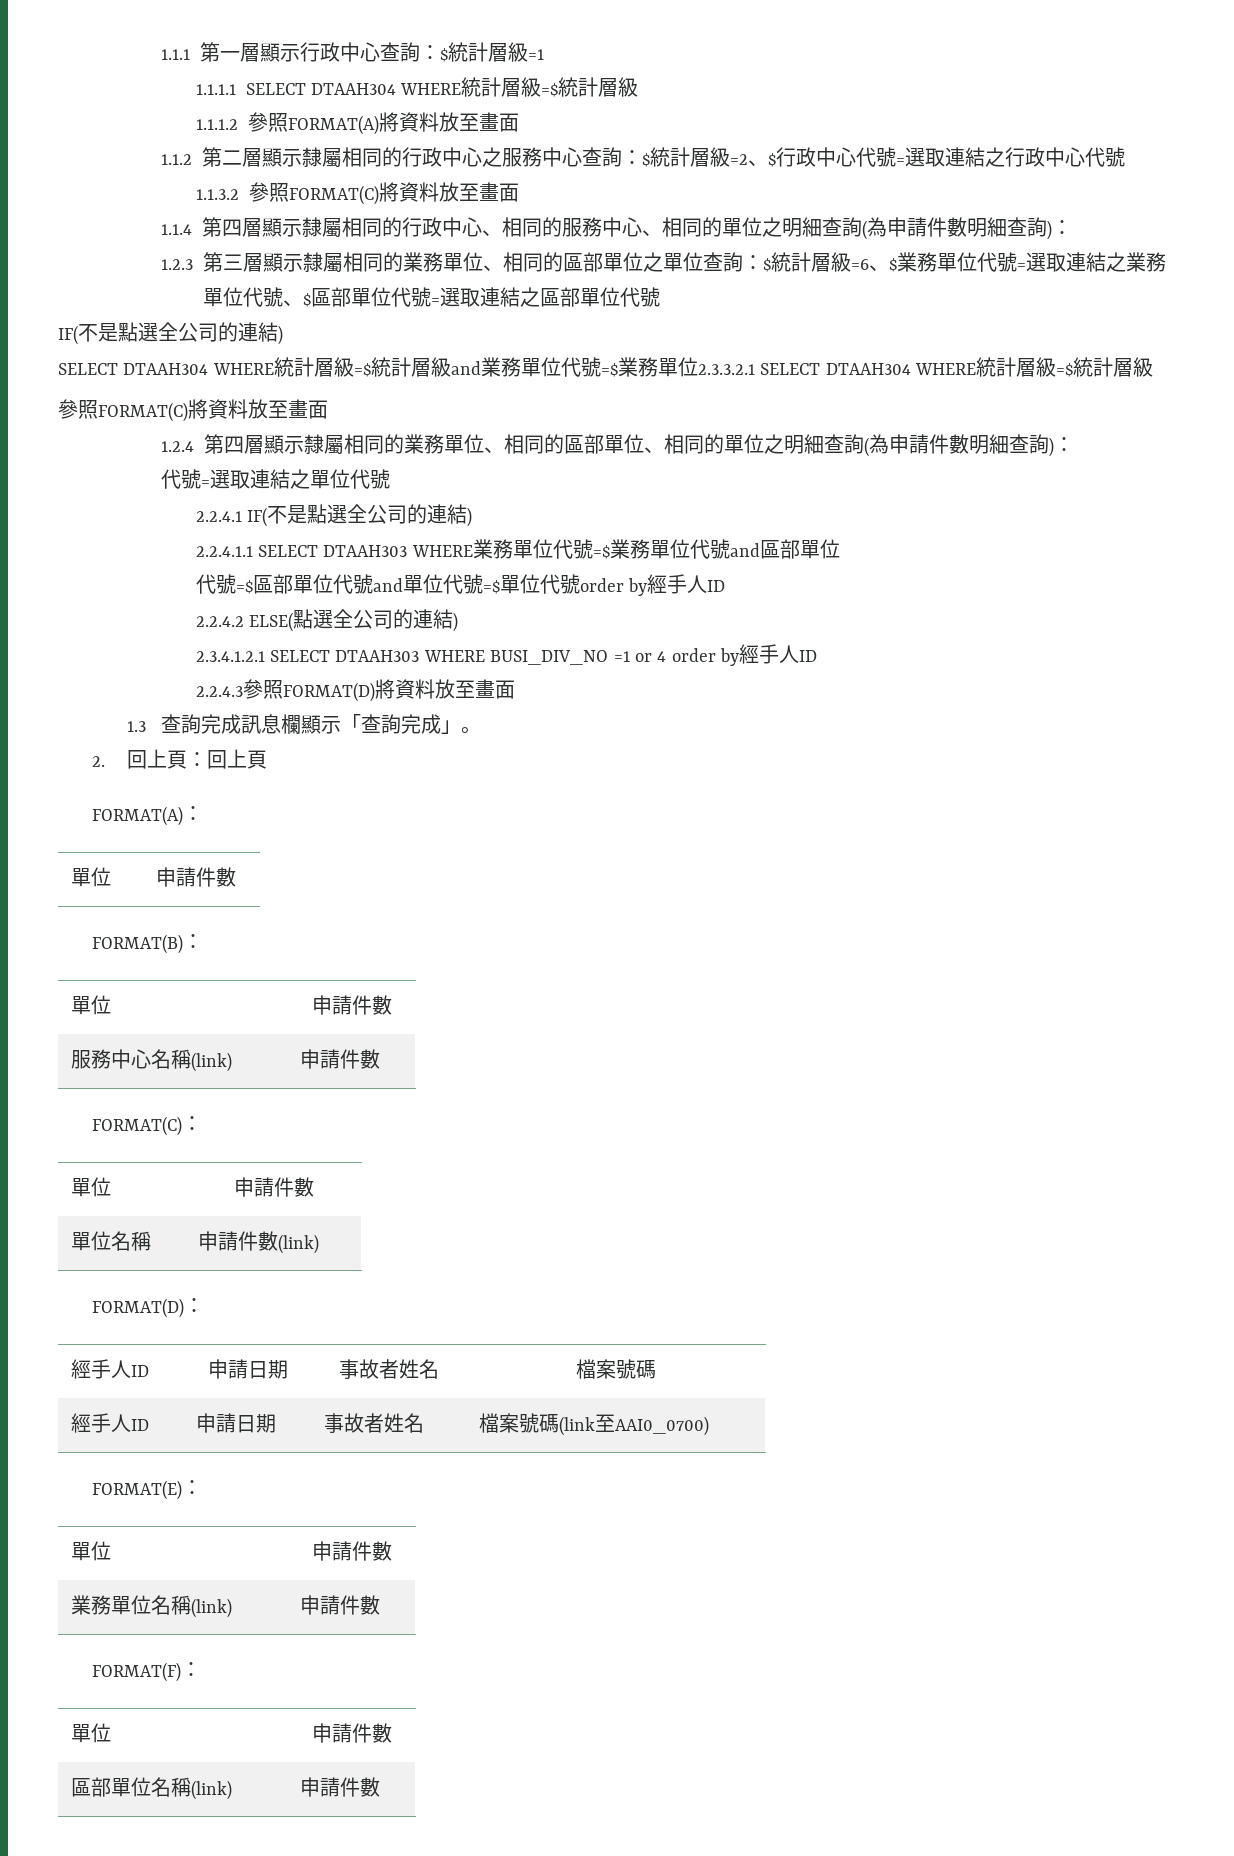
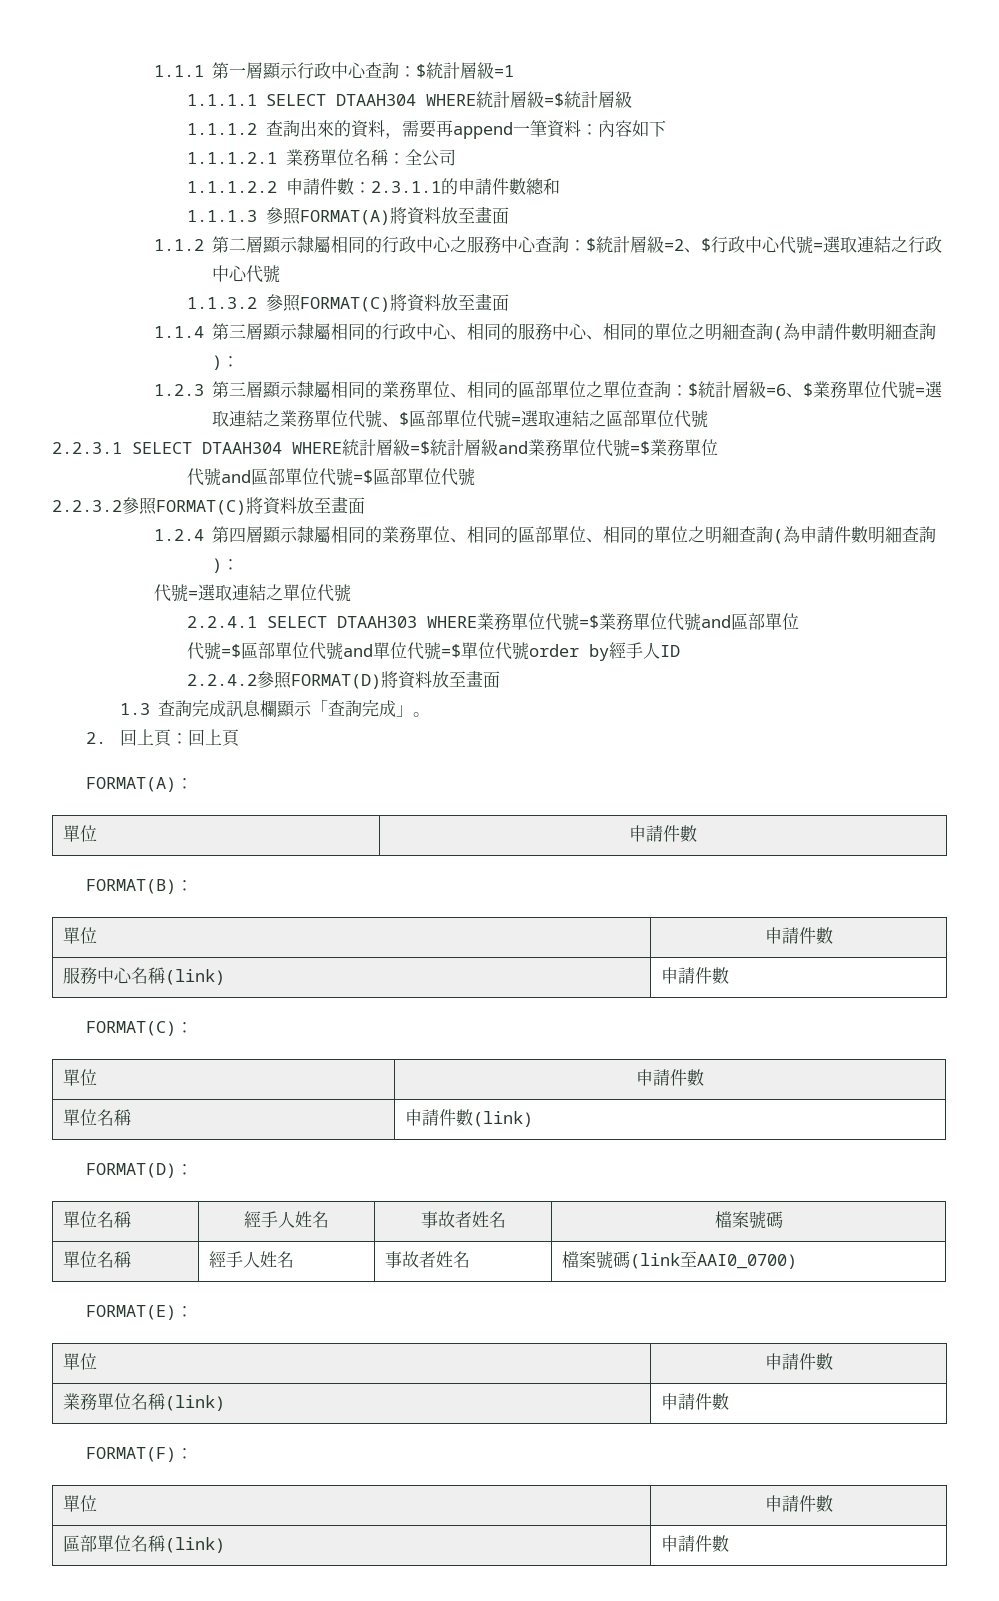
(238, 124) none -> [265,120,666,139] [187,149,456,167] [187,178,560,195] [187,210,258,222] 查詢出來的資料，需要再append一筆資料：內容如下 // 1.1.1.2.1業務單位名稱：全公司 // 1.1.1.2.2申請件數：2.3.1.1的申請件數總和 // 1.1.1.3
[222,219,243,237] 四 -> [229,324,247,338] 三
[58,322,283,345] IF(不是點選全公司的連結) // -> [52,442,122,454] 2.2.3.1
[697,357,1153,377] 2.3.3.2.1 SELECT DTAAH304 WHERE統計層級=$統計層級 // -> [187,468,476,486] [52,500,122,512] // 代號and區部單位代號=$區部單位代號 // 2.2.3.2
[247,504,473,527] [195,546,253,557] IF(不是點選全公司的連結) // 2.2.4.1.1 -> (258, 622) none
[249,609,459,632] [195,644,818,666] [195,686,243,697] ELSE(點選全公司的連結) // 2.3.4.1.2.1 SELECT DTAAH303 WHERE BUSI_DIV_NO =1 or 4 order by經手人ID // 2.2.4.3 -> (258, 680) none
[70,1359,149,1379] [207,1359,288,1379] 經手人ID | 申請日期 -> [62,1211,132,1228] [243,1211,329,1228] 單位名稱 | 經手人姓名
[70,1413,149,1433] [195,1413,276,1433] 經手人ID | 申請日期 -> [62,1251,132,1268] [208,1251,294,1268] 單位名稱 | 經手人姓名

